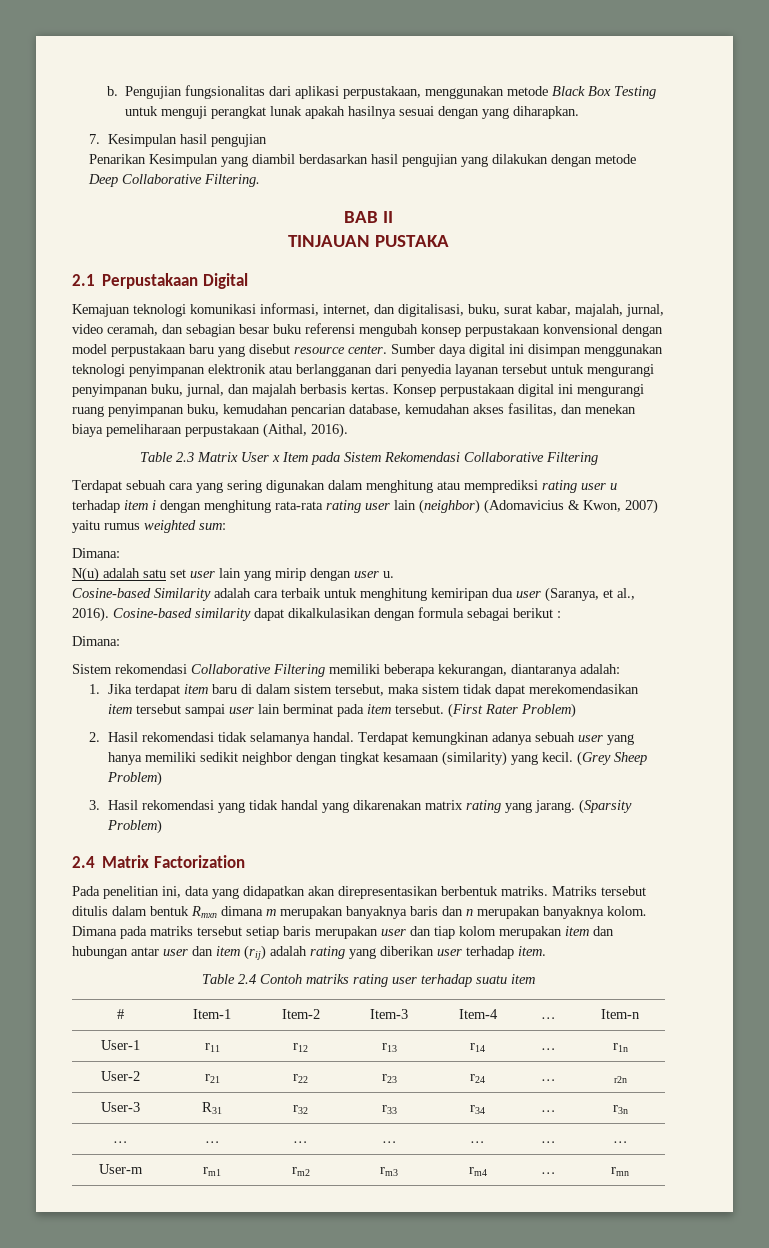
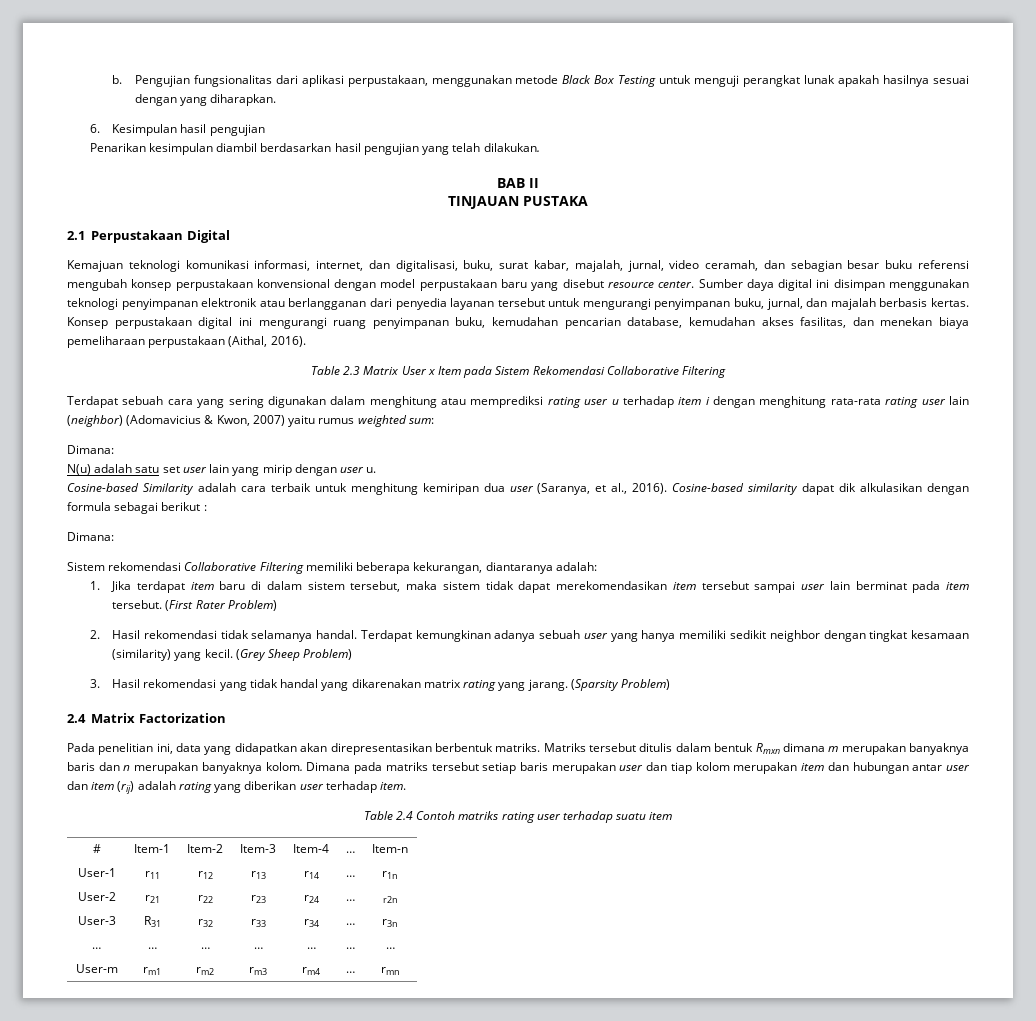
[89,134,101,144] 7. -> [89,124,100,133] 6.
[149,154,249,167] Kesimpulan yang -> [148,143,213,155] kesimpulan
[492,154,637,167] [88,174,261,187] dilakukan dengan metode Deep Collaborative Filtering. -> [452,143,540,152] telah dilakukan.
[288,608,371,618] dikalkulasikan -> [839,483,923,492] dik alkulasikan

